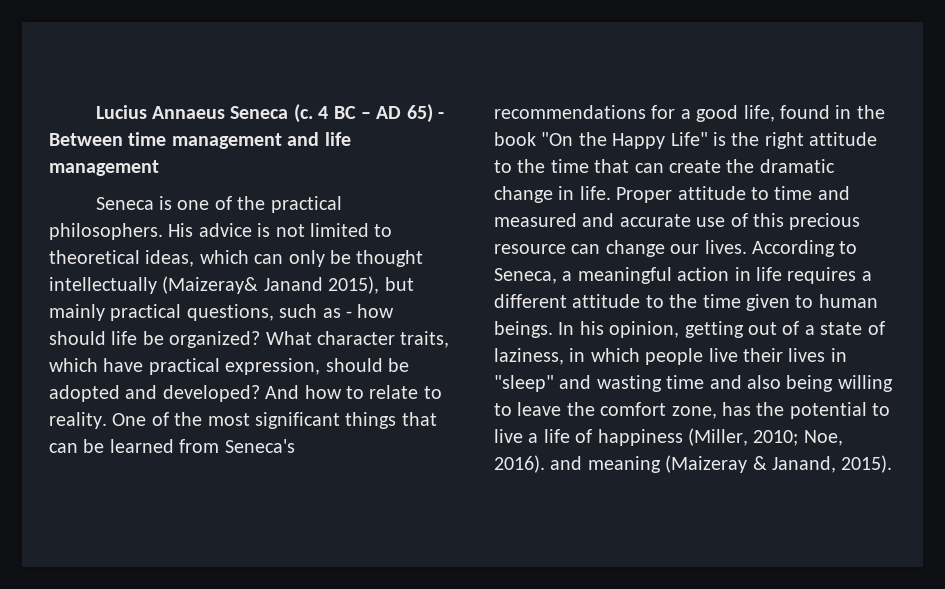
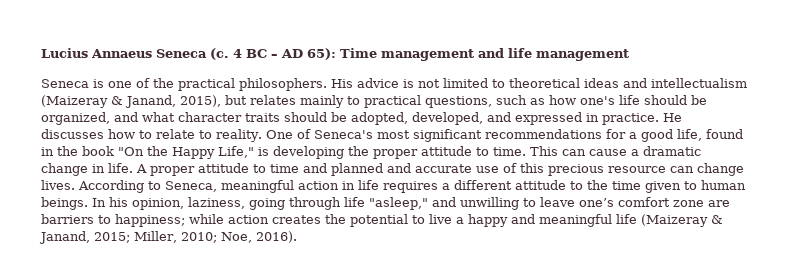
[406,104,445,123] [49,132,167,146] 65) - Between time -> [307,48,377,60] 65): Time
[145,250,424,267] [49,276,414,294] [49,304,395,321] [49,331,450,348] [49,358,409,375] [49,385,300,402] ideas, which can only be thought intellectually (Maizeray& Janand 2015), but mainly practical questions, such as - how should life be organized? What character traits, which have practical expression, should be adopted and developed? And -> [584,78,747,88] [41,95,707,108] [41,112,682,125] [41,129,104,139] ideas and intellectualism (Maizeray & Janand, 2015), but relates mainly to practical questions, such as how one's life should be organized, and what character traits should be adopted, developed, and expressed in practice. He discusses
[174,412,203,426] the -> [313,130,373,139] Seneca's
[345,412,437,429] [49,439,295,453] things that can be learned from Seneca's -> (482, 135) none
[670,132,878,149] [494,159,755,173] Life" is the right attitude to the time that can create the -> [218,146,639,159] Life," is developing the proper attitude to time. This can cause a
[616,187,673,203] Proper -> [136,164,195,176] A proper
[494,213,577,227] measured -> [331,163,383,176] planned
[670,244,700,254] our -> (744, 169) none
[562,271,573,281] a -> (217, 186) none
[684,321,885,338] [494,348,847,365] [494,375,893,392] [494,402,751,419] getting out of a state of laziness, in which people live their lives in "sleep" and wasting time and also being willing to leave the comfort zone, has -> [188,197,730,210] [41,214,321,227] laziness, going through life "asleep," and unwilling to leave one’s comfort zone are barriers to happiness; while action creates
[543,428,843,446] [494,455,893,473] life of happiness (Miller, 2010; Noe, 2016). and meaning (Maizeray & Janand, 2015). -> [468,214,723,227] [39,231,297,244] happy and meaningful life (Maizeray & Janand, 2015; Miller, 2010; Noe, 2016).

